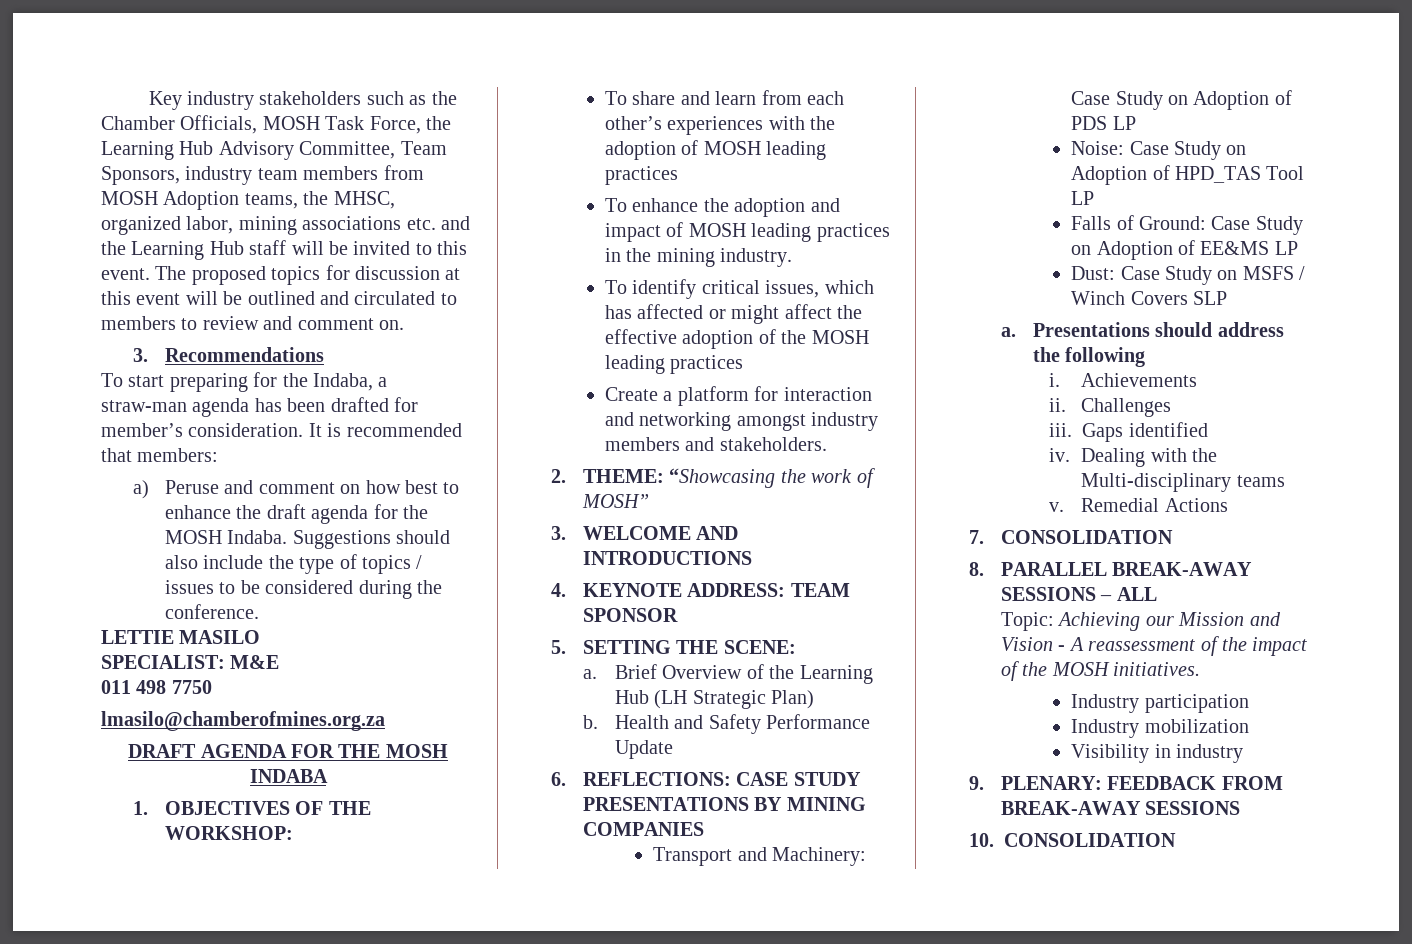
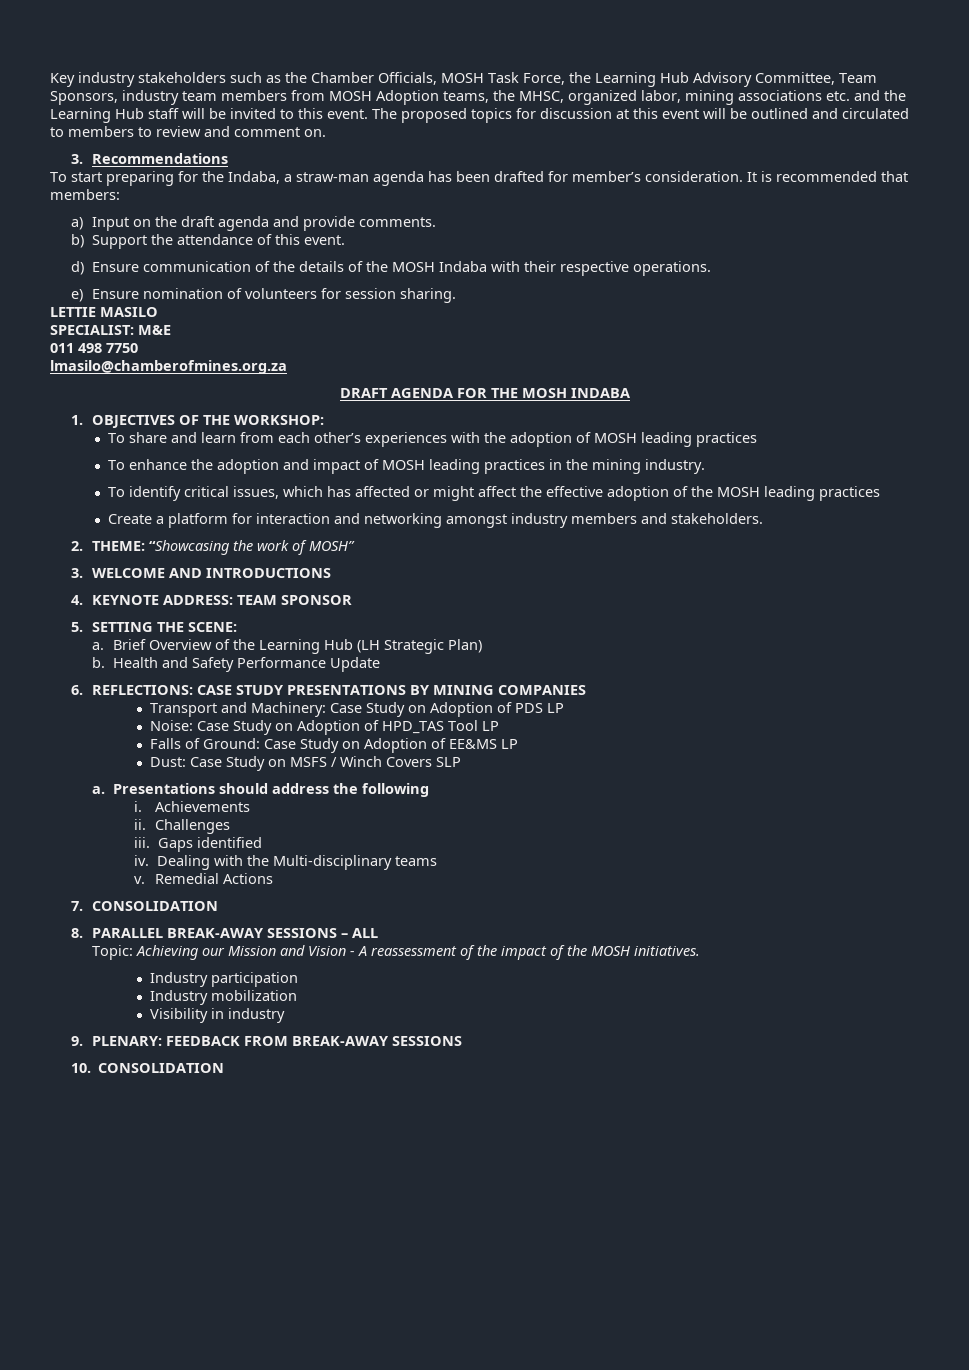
[164,480,460,494] [164,504,428,524] [164,530,451,549] [164,554,423,574] [164,580,442,599] [164,604,259,619] Peruse and comment on how best to enhance the draft agenda for the MOSH Indaba. Suggestions should also include the type of topics / issues to be considered during the conference. -> [92,216,437,231] [71,234,346,249] [71,261,712,276] [71,288,457,303] Input on the draft agenda and provide comments. // b) Support the attendance of this event. // d) Ensure communication of the details of the MOSH Indaba with their respective operations. // e) Ensure nomination of volunteers for session sharing.

